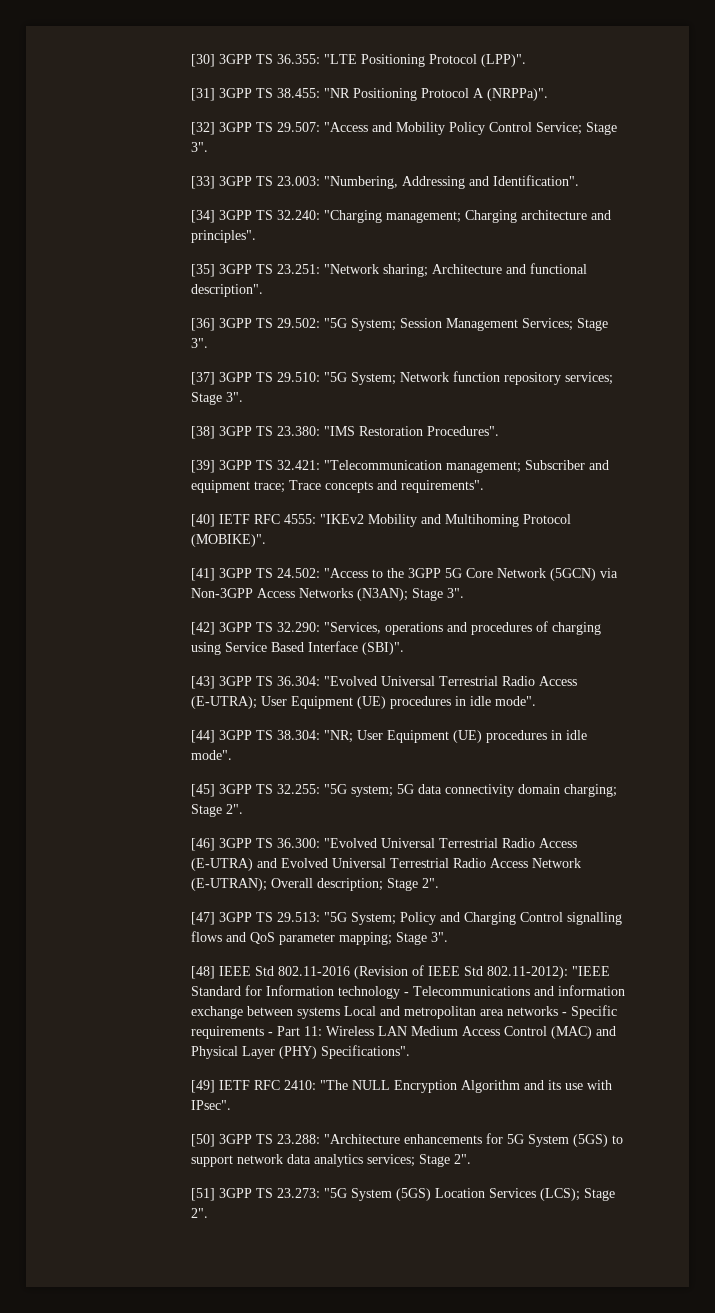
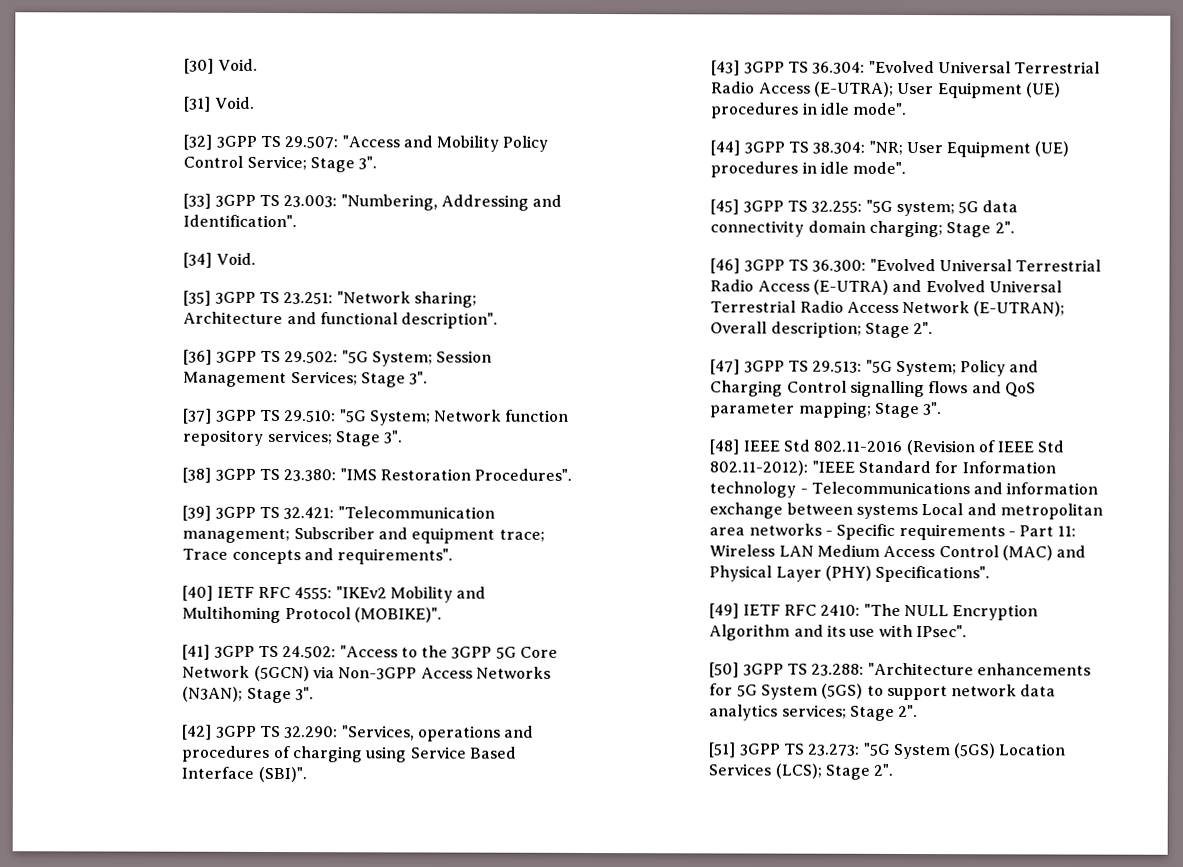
[219,54,527,67] [191,88,549,101] 3GPP TS 36.355: "LTE Positioning Protocol (LPP)". // [31] 3GPP TS 38.455: "NR Positioning Protocol A (NRPPa)". -> [217,58,258,71] [184,96,255,112] Void. // [31] Void.
[219,210,612,223] [191,230,257,243] 3GPP TS 32.240: "Charging management; Charging architecture and principles". -> [215,252,256,265] Void.

